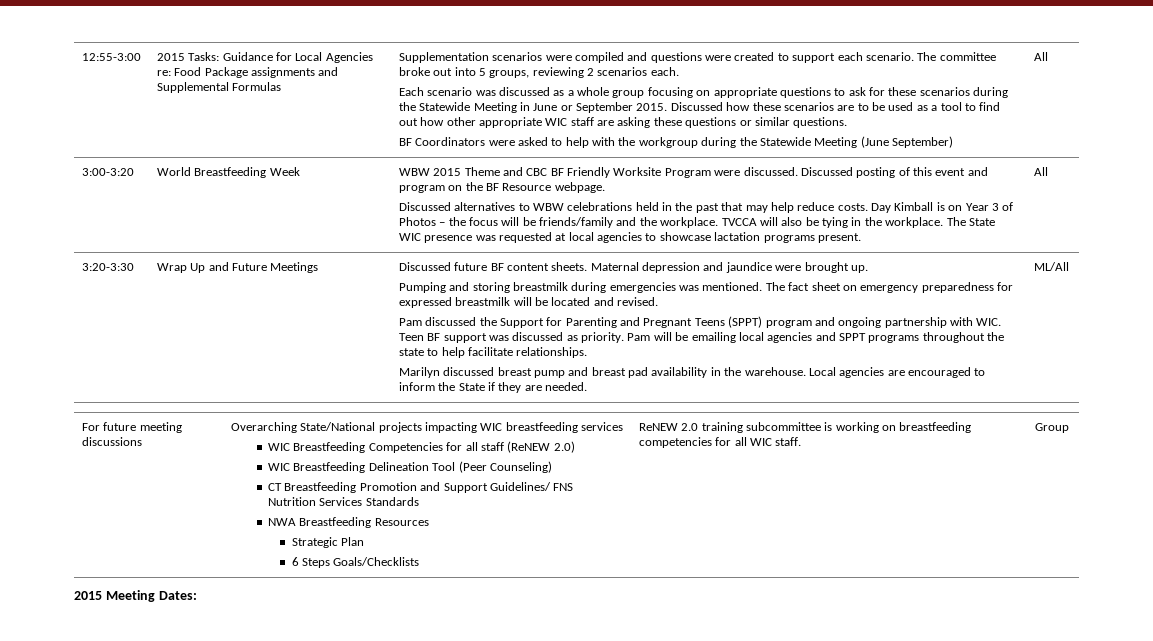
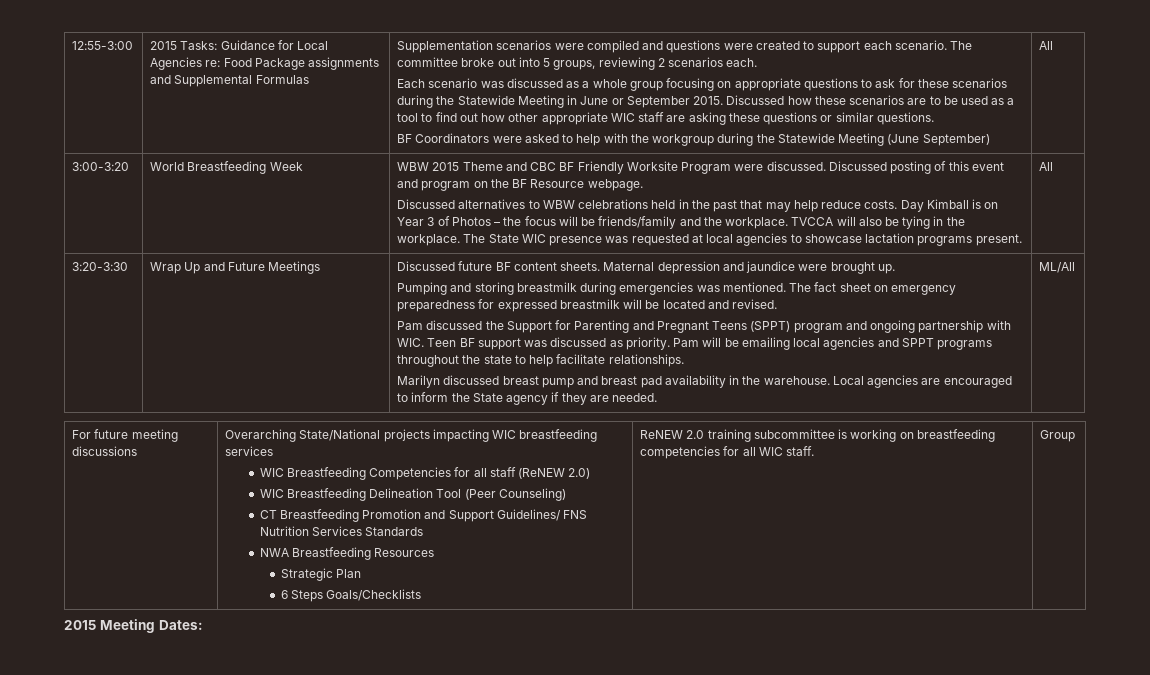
(485, 387) none -> [506,395,549,405] agency

